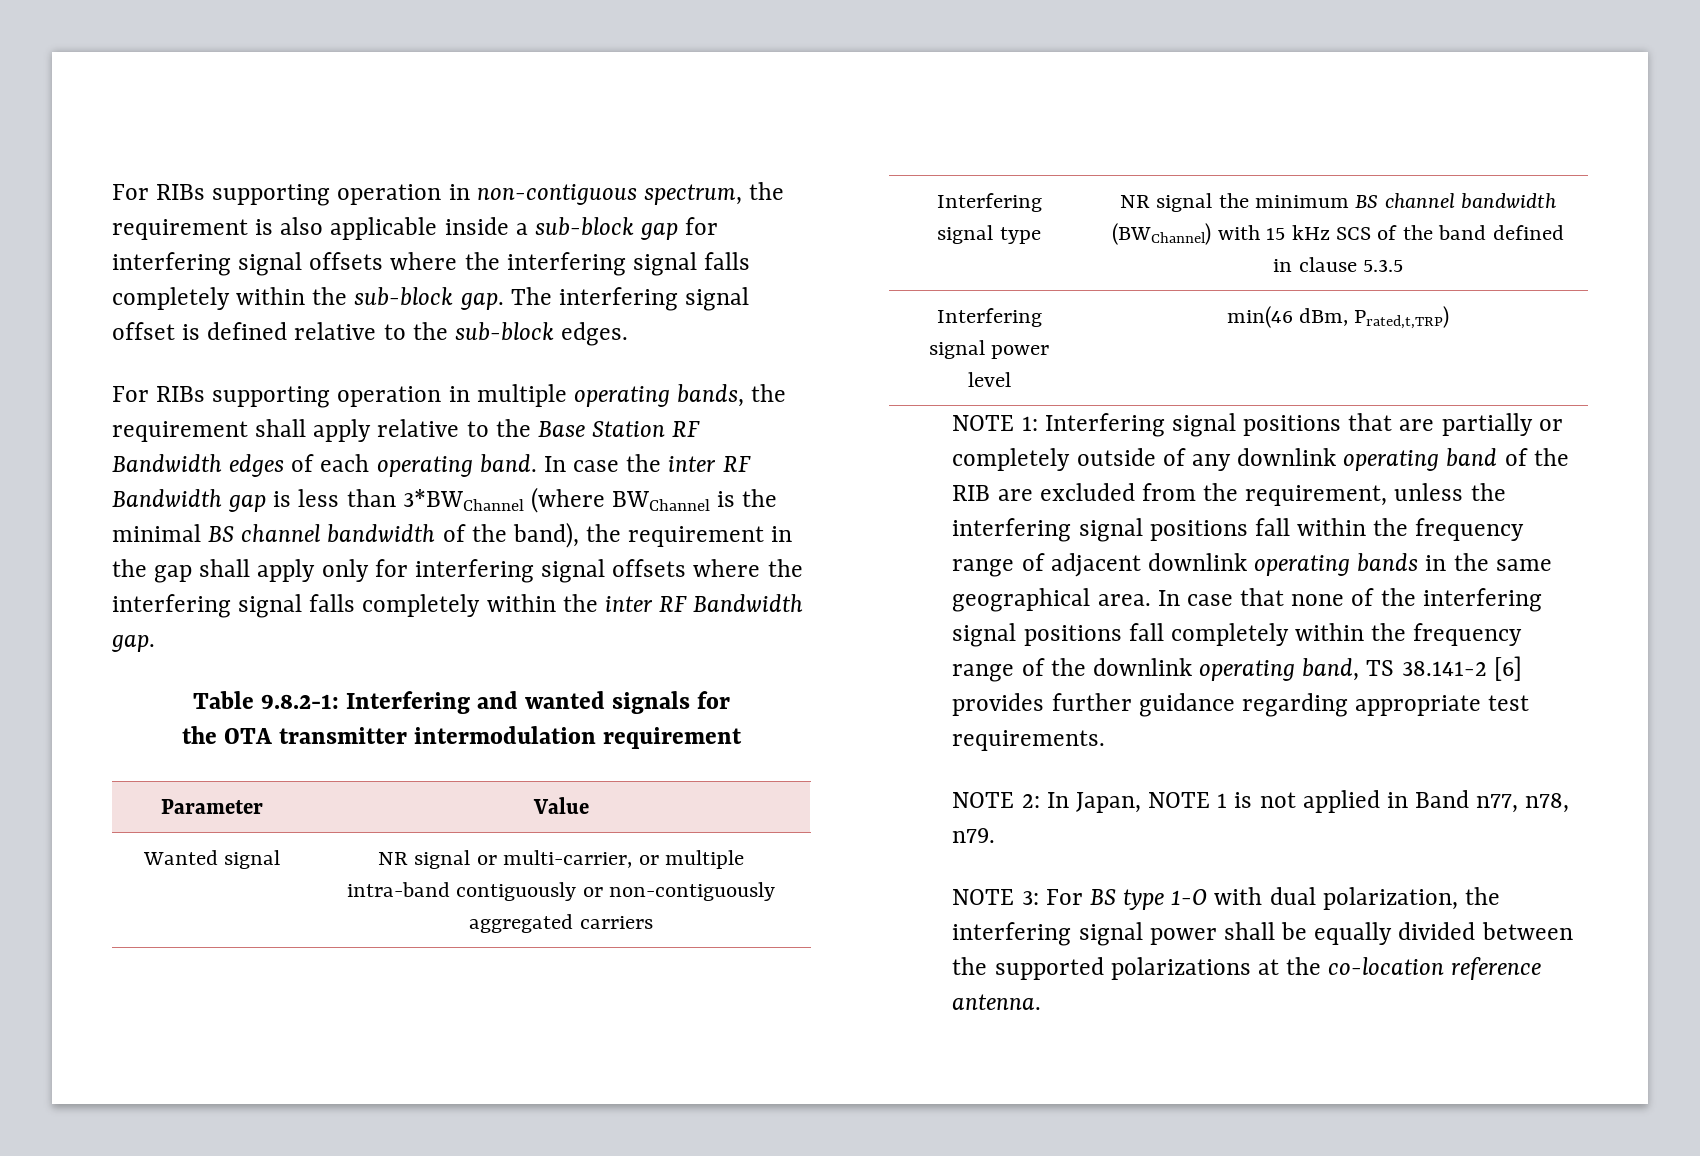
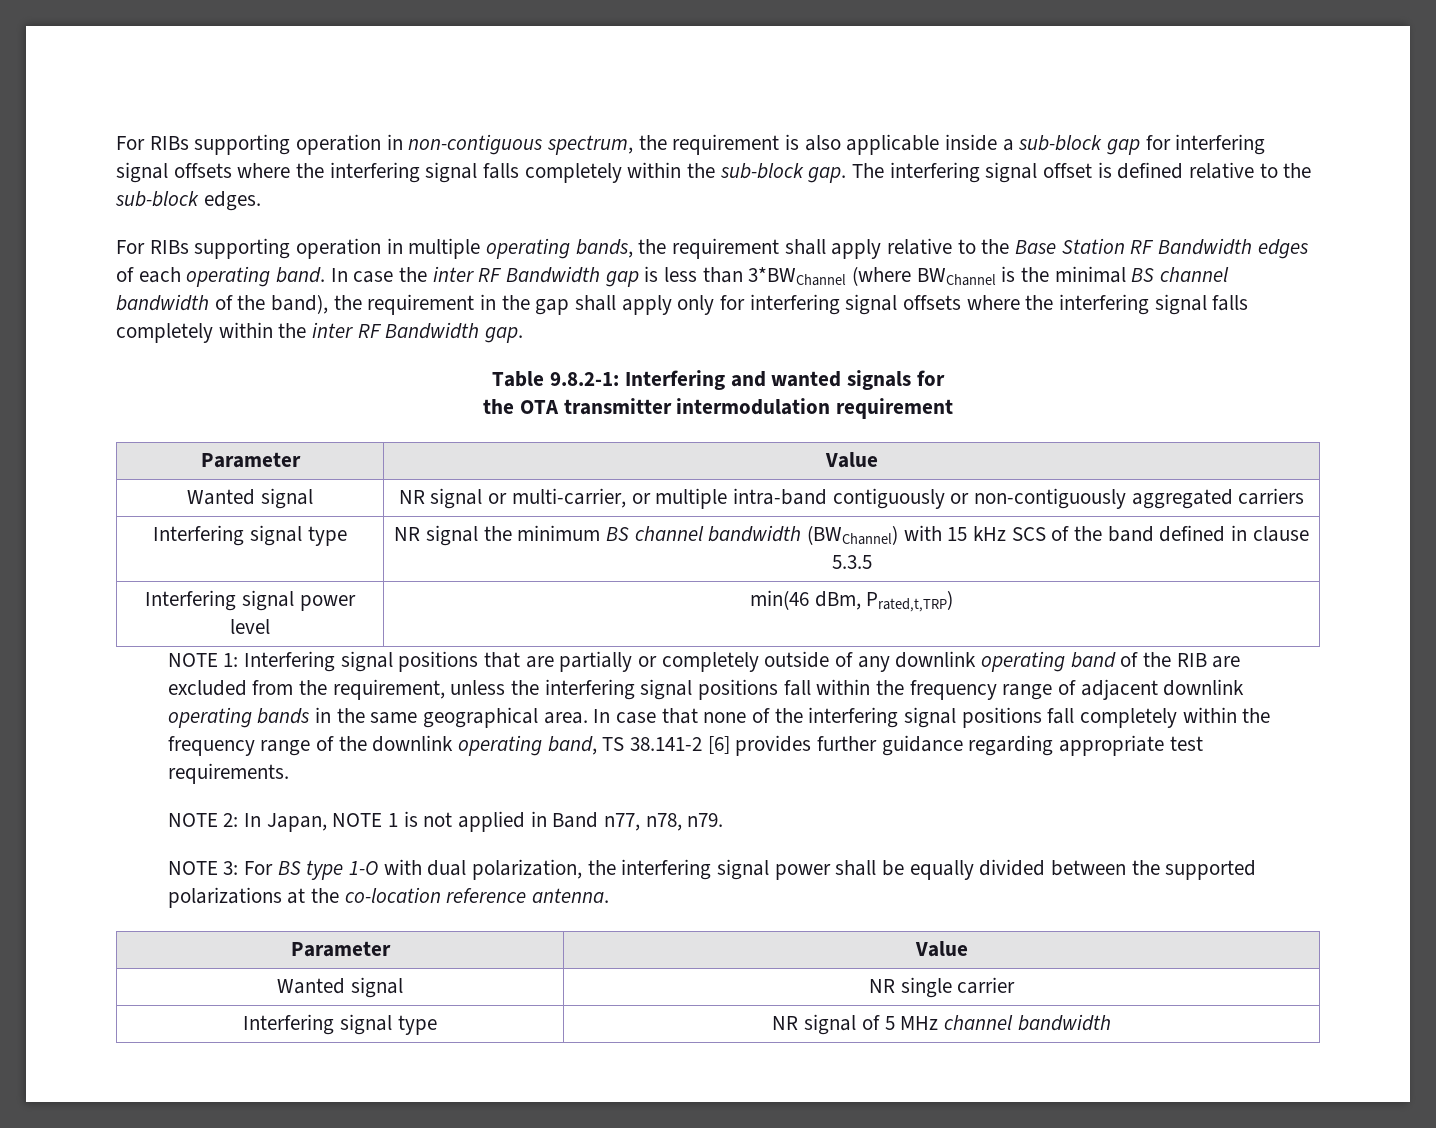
(1042, 1002) none -> [290,941,391,957] [914,941,968,957] [277,977,403,998] [868,977,1016,998] [243,1014,437,1035] [772,1014,1111,1035] // Parameter | Value // Wanted signal | NR single carrier // Interfering signal type | NR signal of 5 MHz channel bandwidth

